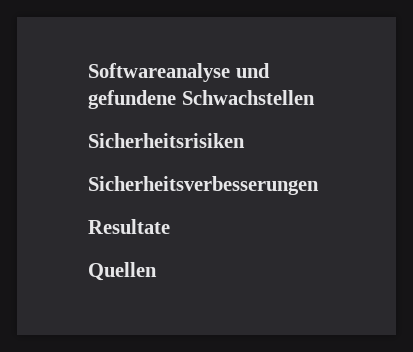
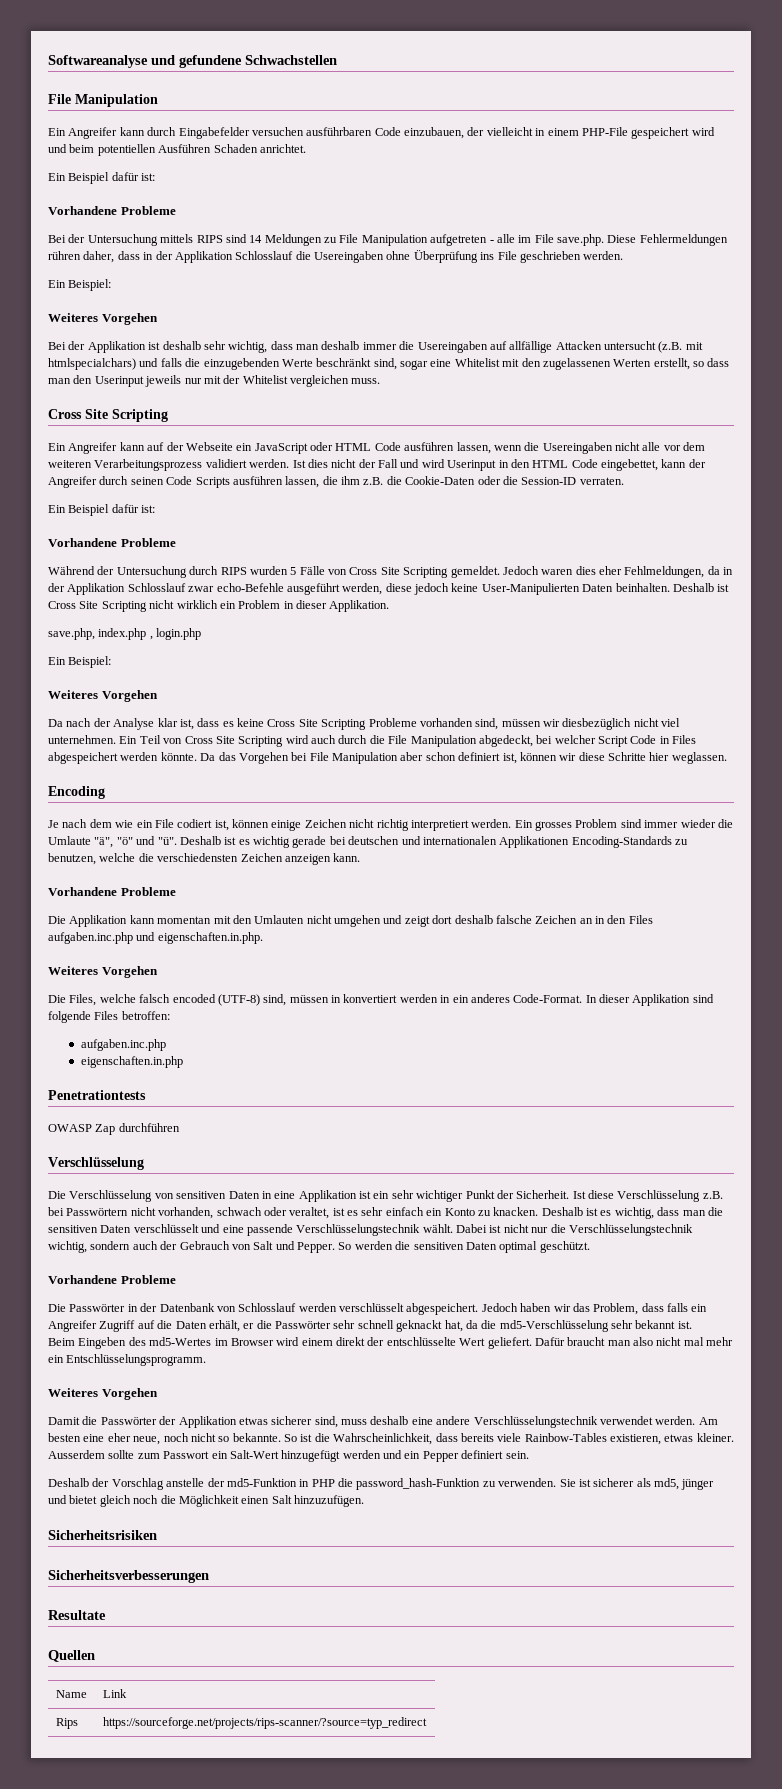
(315, 97) none -> [48,94,158,107] [48,127,715,139] [48,144,306,156] [48,172,156,184] [48,206,176,215] [48,234,728,246] [48,250,624,263] [48,279,112,291] [48,313,158,325] [48,341,703,353] [48,358,730,370] [48,375,381,387] [48,409,168,422] [48,442,706,454] [48,459,706,471] [48,476,624,488] [48,504,156,516] [48,538,176,547] [48,566,734,578] [48,583,730,595] [48,600,390,612] [48,628,202,640] [48,656,112,668] [48,690,158,702] [48,718,681,730] [48,735,697,747] [48,752,727,764] [48,786,105,799] [48,819,733,831] [48,836,688,848] [48,853,361,865] [48,887,176,896] [48,915,653,927] [48,932,263,944] [48,966,158,978] [48,994,714,1006] [48,1011,170,1023] [80,1039,166,1051] [80,1056,183,1068] [48,1090,146,1100] [48,1123,180,1135] [48,1157,144,1170] [48,1190,723,1202] [48,1207,723,1219] [48,1224,693,1236] [48,1241,590,1253] [48,1275,176,1284] [48,1303,708,1315] [48,1320,692,1332] [48,1337,734,1349] [48,1354,207,1366] [48,1388,158,1400] [48,1416,718,1428] [48,1433,734,1445] [48,1450,529,1462] [48,1478,715,1490] [48,1495,364,1507] // File Manipulation // Ein Angreifer kann durch Eingabefelder versuchen ausführbaren Code einzubauen, der vielleicht in einem PHP-File gespeichert wird und beim potentiellen Ausführen Schaden anrichtet. // Ein Beispiel dafür ist: // Vorhandene Probleme // Bei der Untersuchung mittels RIPS sind 14 Meldungen zu File Manipulation aufgetreten - alle im File save.php. Diese Fehlermeldungen rühren daher, dass in der Applikation Schlosslauf die Usereingaben ohne Überprüfung ins File geschrieben werden. // Ein Beispiel: // Weiteres Vorgehen // Bei der Applikation ist deshalb sehr wichtig, dass man deshalb immer die Usereingaben auf allfällige Attacken untersucht (z.B. mit htmlspecialchars) und falls die einzugebenden Werte beschränkt sind, sogar eine Whitelist mit den zugelassenen Werten erstellt, so dass man den Userinput jeweils nur mit der Whitelist vergleichen muss. // Cross Site Scripting // Ein Angreifer kann auf der Webseite ein JavaScript oder HTML Code ausführen lassen, wenn die Usereingaben nicht alle vor dem weiteren Verarbeitungsprozess validiert werden. Ist dies nicht der Fall und wird Userinput in den HTML Code eingebettet, kann der Angreifer durch seinen Code Scripts ausführen lassen, die ihm z.B. die Cookie-Daten oder die Session-ID verraten. // Ein Beispiel dafür ist: // Vorhandene Probleme // Während der Untersuchung durch RIPS wurden 5 Fälle von Cross Site Scripting gemeldet. Jedoch waren dies eher Fehlmeldungen, da in der Applikation Schlosslauf zwar echo-Befehle ausgeführt werden, diese jedoch keine User-Manipulierten Daten beinhalten. Deshalb ist Cross Site Scripting nicht wirklich ein Problem in dieser Applikation. // save.php, index.php , login.php // Ein Beispiel: // Weiteres Vorgehen // Da nach der Analyse klar ist, dass es keine Cross Site Scripting Probleme vorhanden sind, müssen wir diesbezüglich nicht viel unternehmen. Ein Teil von Cross Site Scripting wird auch durch die File Manipulation abgedeckt, bei welcher Script Code in Files abgespeichert werden könnte. Da das Vorgehen bei File Manipulation aber schon definiert ist, können wir diese Schritte hier weglassen. // Encoding // Je nach dem wie ein File codiert ist, können einige Zeichen nicht richtig interpretiert werden. Ein grosses Problem sind immer wieder die Umlaute "ä", "ö" und "ü". Deshalb ist es wichtig gerade bei deutschen und internationalen Applikationen Encoding-Standards zu benutzen, welche die verschiedensten Zeichen anzeigen kann. // Vorhandene Probleme // Die Applikation kann momentan mit den Umlauten nicht umgehen und zeigt dort deshalb falsche Zeichen an in den Files aufgaben.inc.php und eigenschaften.in.php. // Weiteres Vorgehen // Die Files, welche falsch encoded (UTF-8) sind, müssen in konvertiert werden in ein anderes Code-Format. In dieser Applikation sind folgende Files betroffen: // aufgaben.inc.php // eigenschaften.in.php // Penetrationtests // OWASP Zap durchführen // Verschlüsselung // Die Verschlüsselung von sensitiven Daten in eine Applikation ist ein sehr wichtiger Punkt der Sicherheit. Ist diese Verschlüsselung z.B. bei Passwörtern nicht vorhanden, schwach oder veraltet, ist es sehr einfach ein Konto zu knacken. Deshalb ist es wichtig, dass man die sensitiven Daten verschlüsselt und eine passende Verschlüsselungstechnik wählt. Dabei ist nicht nur die Verschlüsselungstechnik wichtig, sondern auch der Gebrauch von Salt und Pepper. So werden die sensitiven Daten optimal geschützt. // Vorhandene Probleme // Die Passwörter in der Datenbank von Schlosslauf werden verschlüsselt abgespeichert. Jedoch haben wir das Problem, dass falls ein Angreifer Zugriff auf die Daten erhält, er die Passwörter sehr schnell geknackt hat, da die md5-Verschlüsselung sehr bekannt ist. // Beim Eingeben des md5-Wertes im Browser wird einem direkt der entschlüsselte Wert geliefert. Dafür braucht man also nicht mal mehr ein Entschlüsselungsprogramm. // Weiteres Vorgehen // Damit die Passwörter der Applikation etwas sicherer sind, muss deshalb eine andere Verschlüsselungstechnik verwendet werden. Am besten eine eher neue, noch nicht so bekannte. So ist die Wahrscheinlichkeit, dass bereits viele Rainbow-Tables existieren, etwas kleiner. Ausserdem sollte zum Passwort ein Salt-Wert hinzugefügt werden und ein Pepper definiert sein. // Deshalb der Vorschlag anstelle der md5-Funktion in PHP die password_hash-Funktion zu verwenden. Sie ist sicherer als md5, jünger und bietet gleich noch die Möglichkeit einen Salt hinzuzufügen.
(157, 271) none -> [55,1690,87,1698] [102,1689,127,1698] [55,1718,78,1729] [102,1717,427,1729] // Name | Link // Rips | https://sourceforge.net/projects/rips-scanner/?source=typ_redirect

